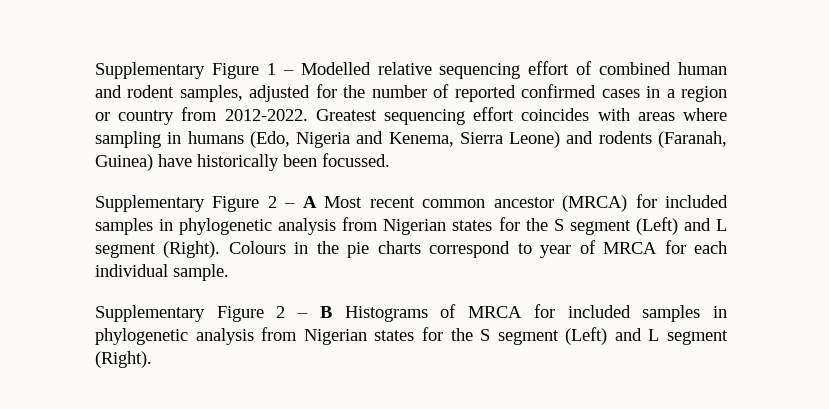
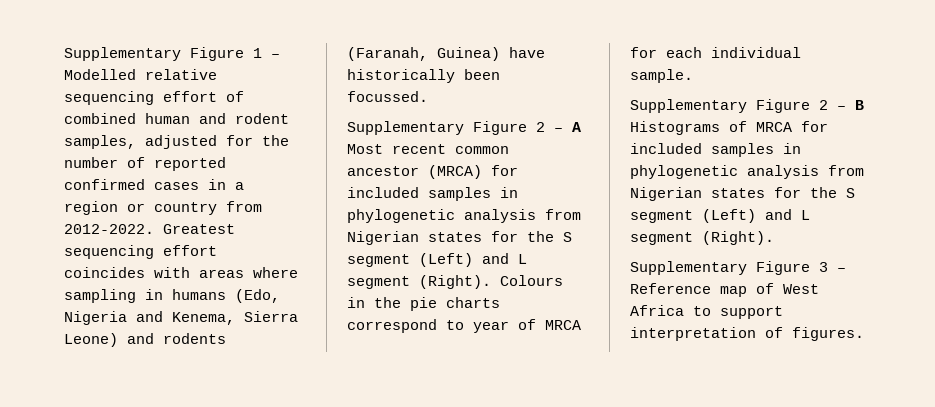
(152, 359) none -> [630,261,846,275] [630,283,819,297] [630,305,783,319] [630,327,864,341] // Supplementary Figure 3 – Reference map of West Africa to support interpretation of figures.

